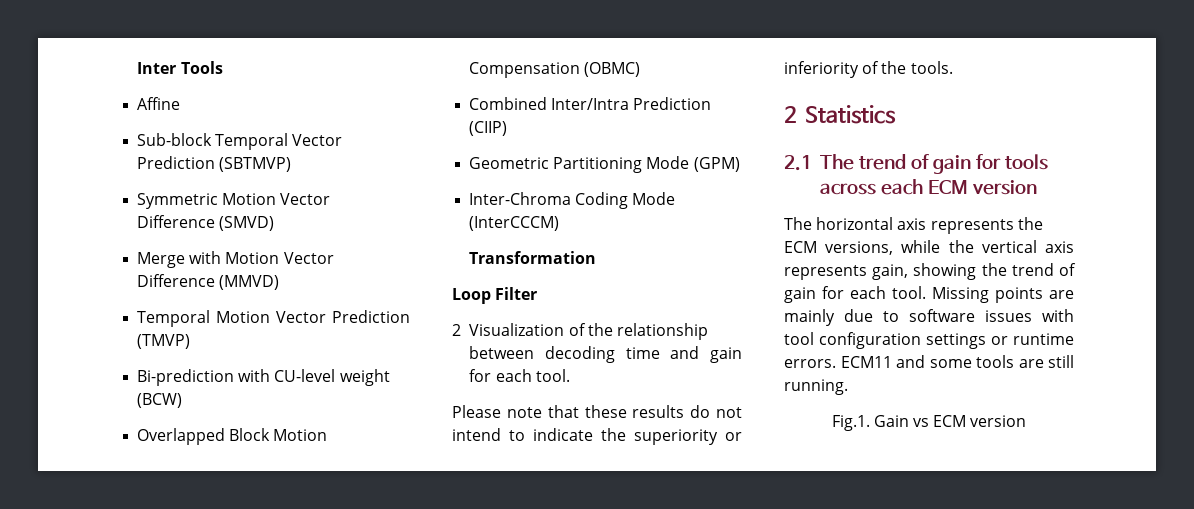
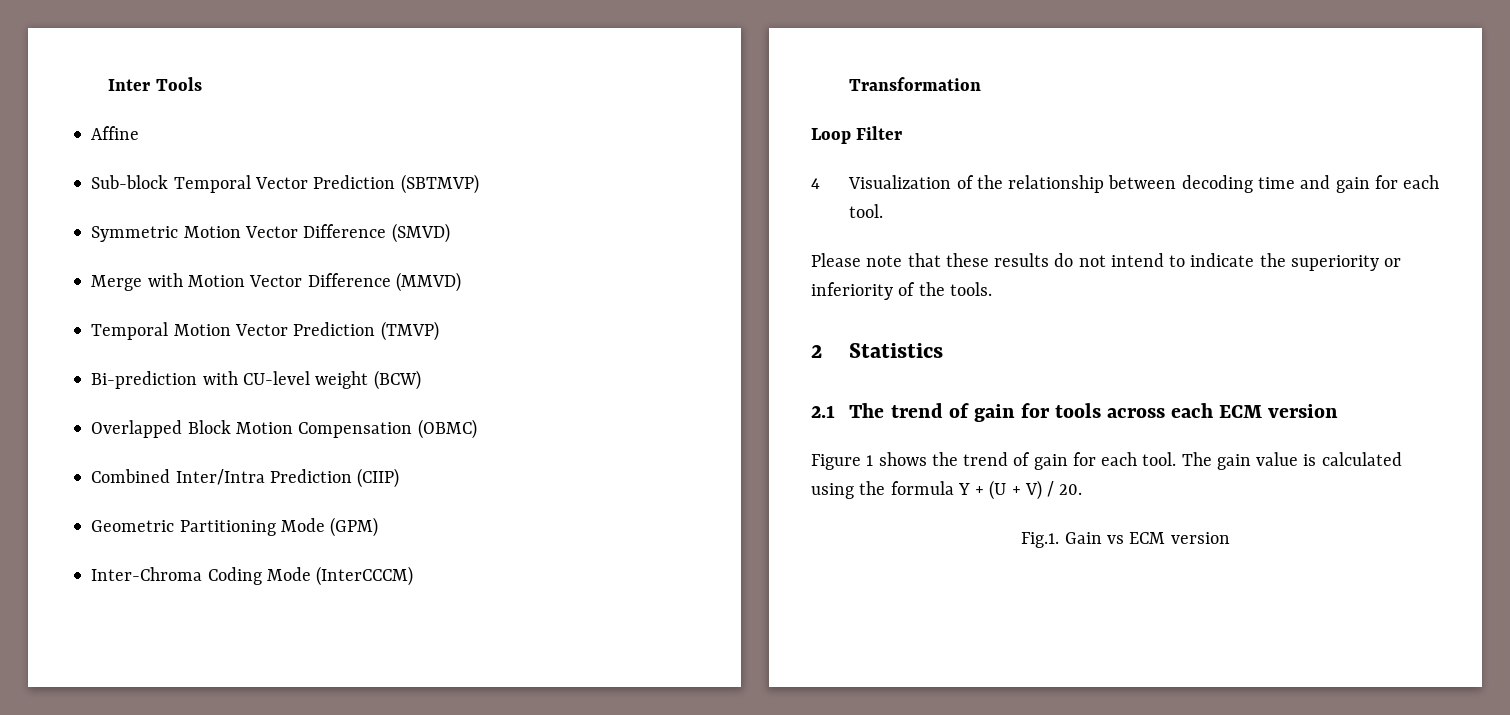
[452,324,461,336] 2 -> [811,178,820,189] 4
[784,217,1043,234] [784,240,1074,255] [784,263,977,280] The horizontal axis represents the ECM versions, while the vertical axis represents gain, showing -> [811,452,927,470] Figure 1 shows
[932,287,1074,303] [784,309,1074,326] [784,332,1074,349] [784,355,1074,368] [784,379,848,395] Missing points are mainly due to software issues with tool configuration settings or runtime errors. ECM11 and some tools are still running. -> [1181,452,1402,470] [811,480,1083,500] The gain value is calculated using the formula Y + (U + V) / 20.

